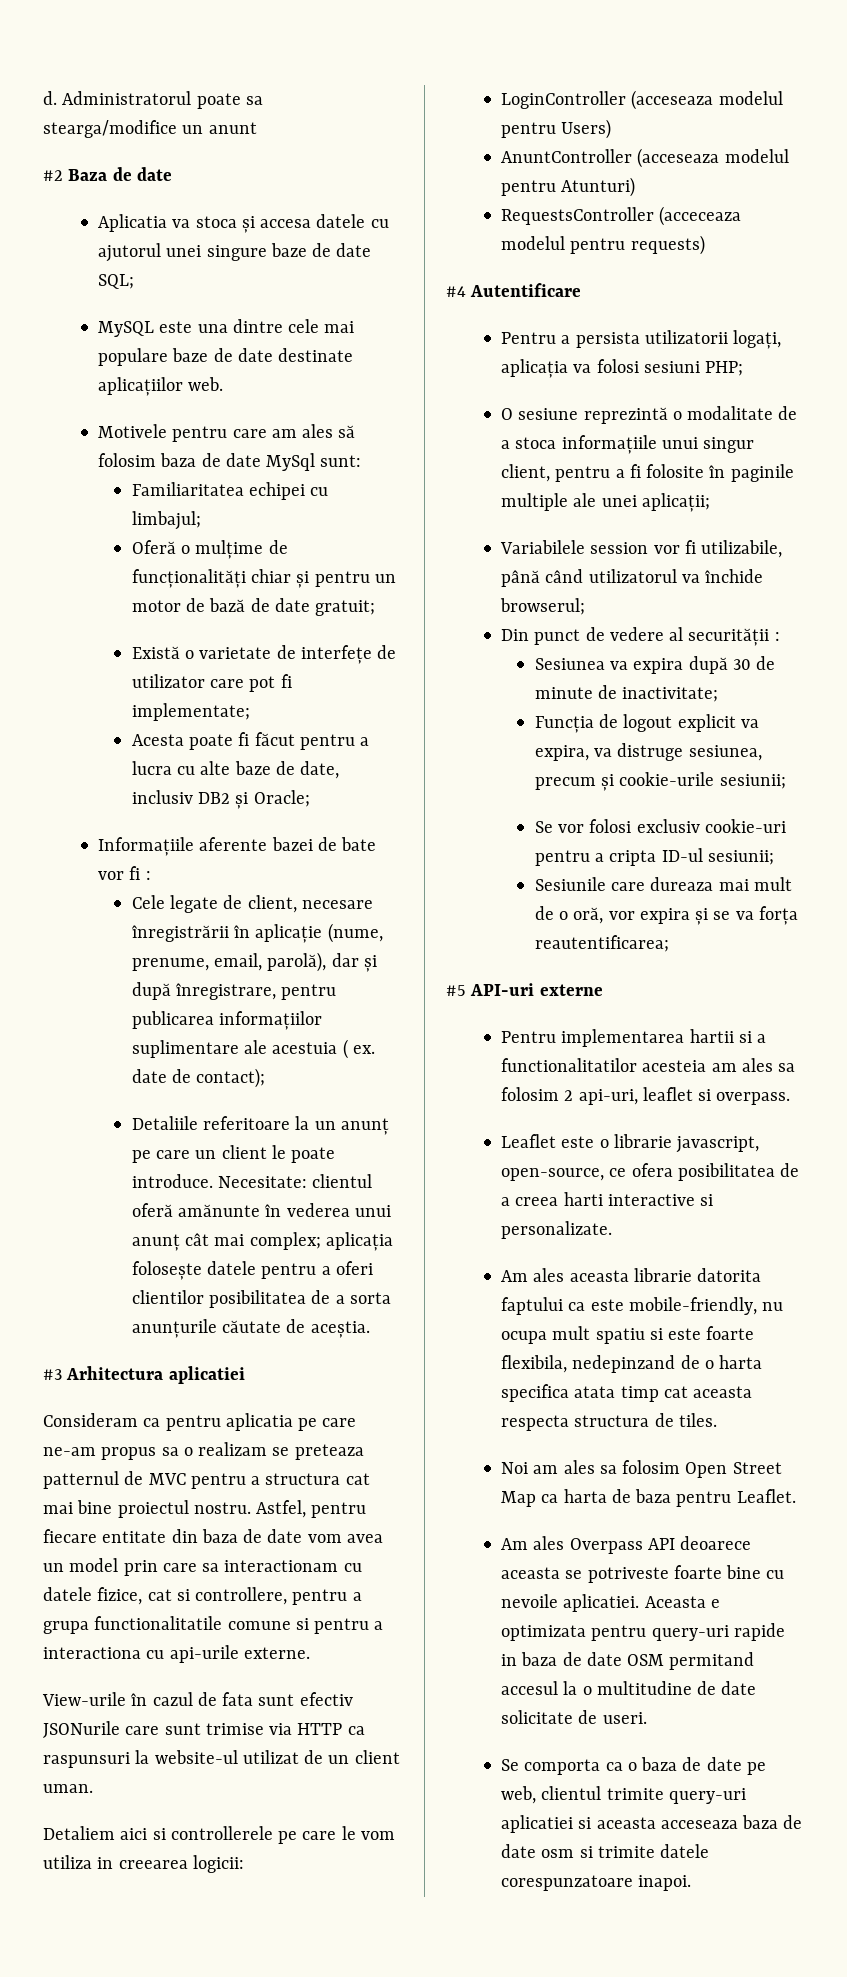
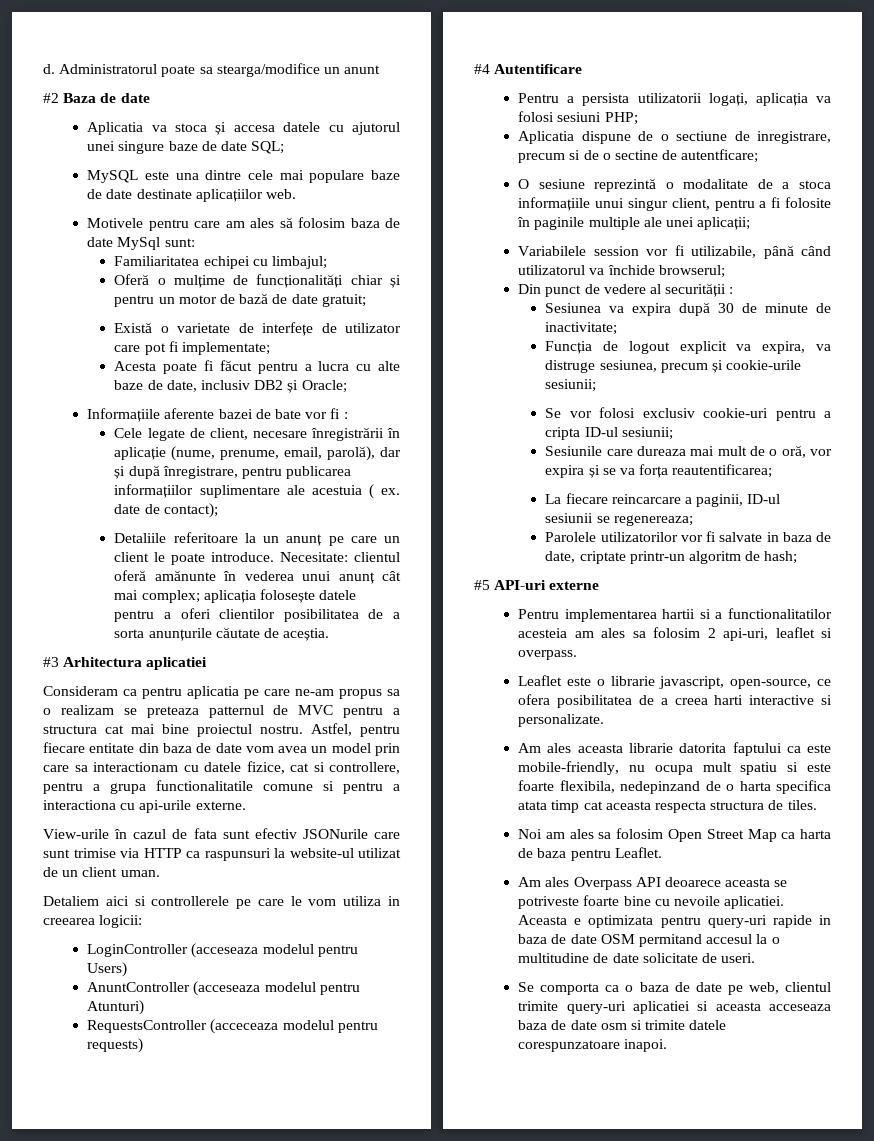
(744, 368) none -> [518,131,831,144] [518,149,759,163] // Aplicatia dispune de o sectiune de inregistrare, precum si de o sectine de autentficare;
(669, 943) none -> [545,493,781,507] [545,513,693,526] [545,531,831,542] [545,551,798,564] // La fiecare reincarcare a paginii, ID-ul sesiunii se regenereaza; // Parolele utilizatorilor vor fi salvate in baza de date, criptate printr-un algoritm de hash;

